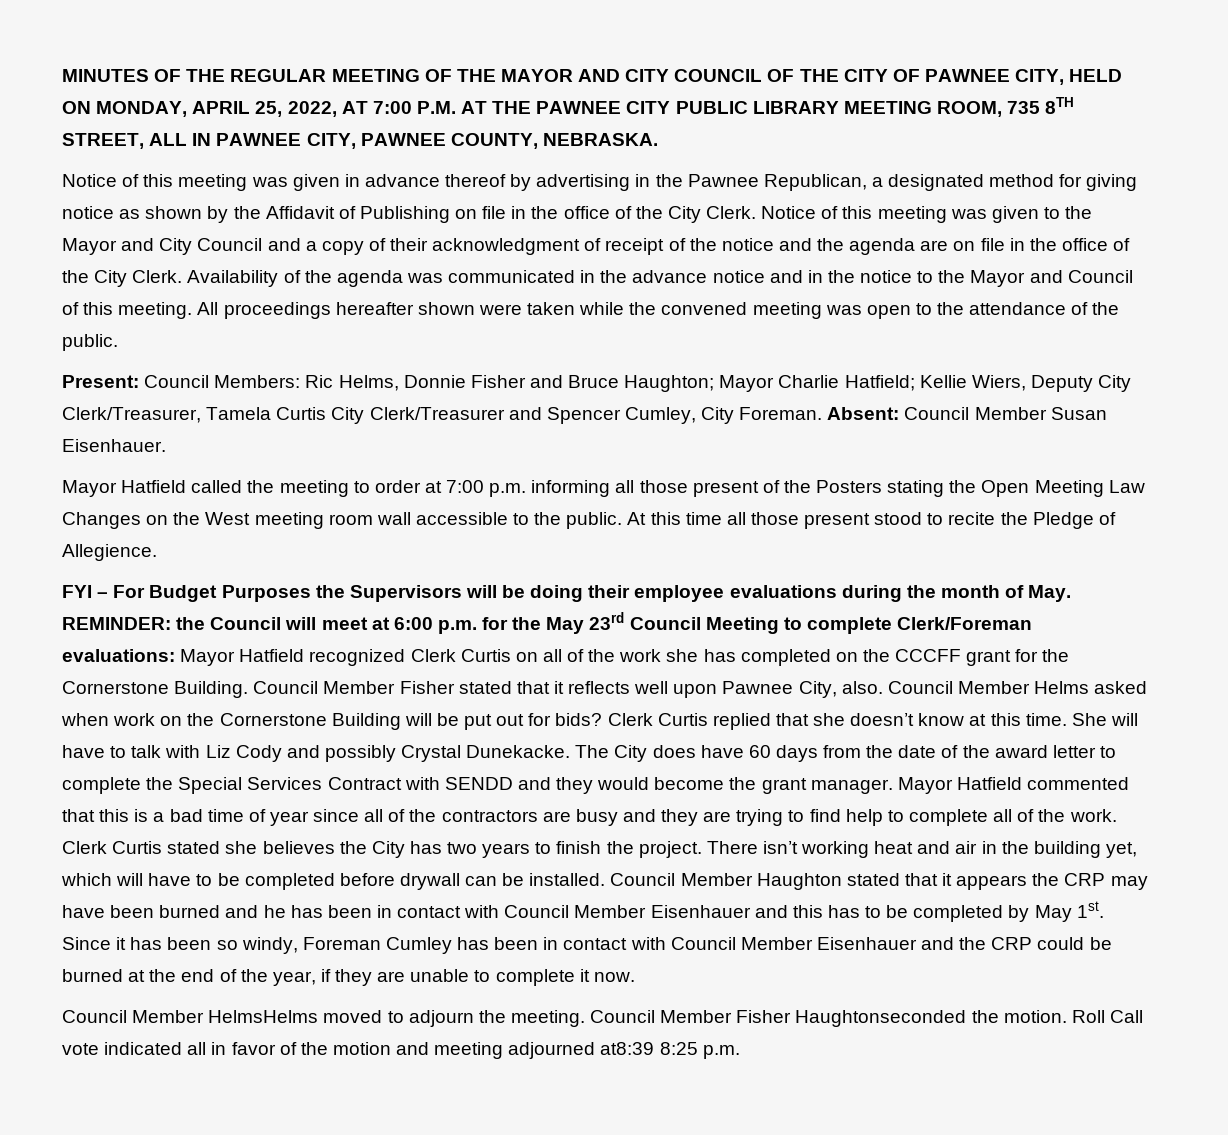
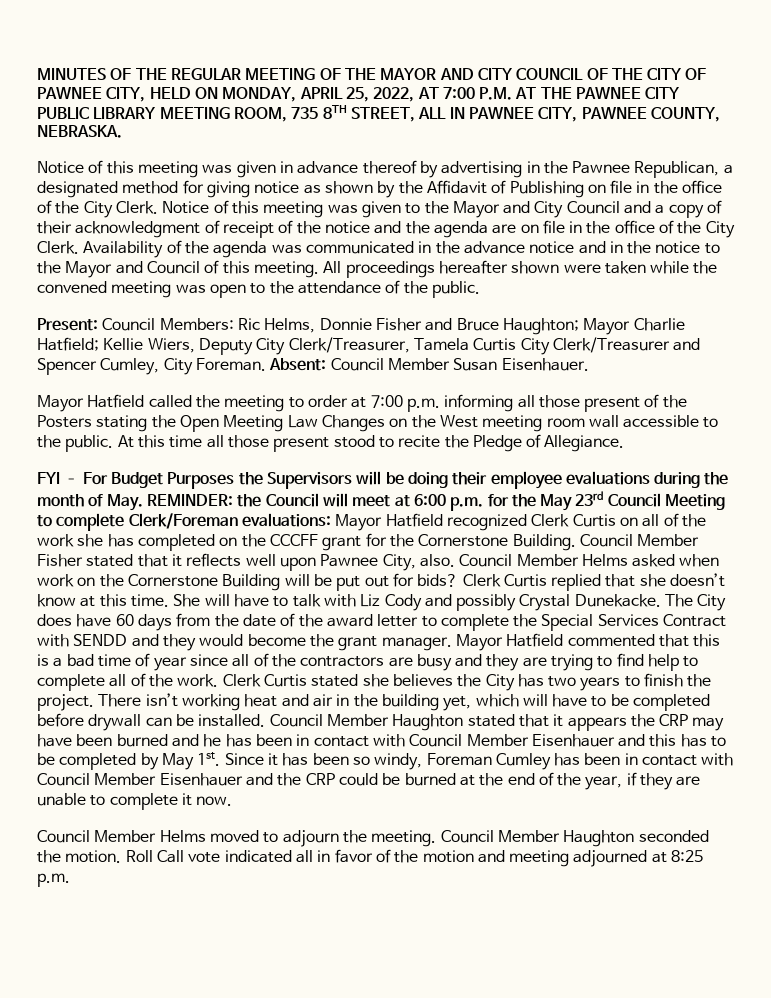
[62,544,157,561] Allegience. -> [544,435,625,452] Allegiance.
[208,1010,319,1023] HelmsHelms -> [159,830,206,842] Helms
[736,1010,967,1027] Fisher Haughtonseconded -> [563,830,709,847] Haughton seconded
[600,1042,655,1055] at8:39 -> [651,852,667,863] at

